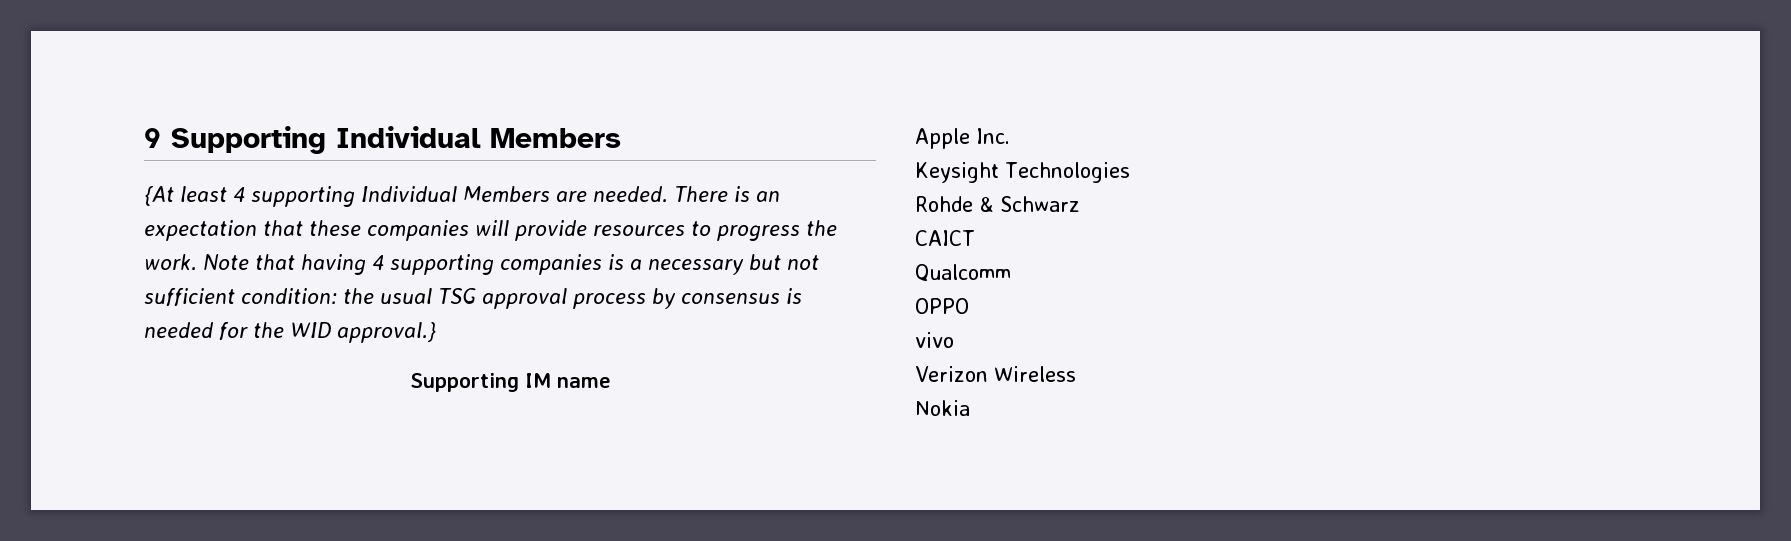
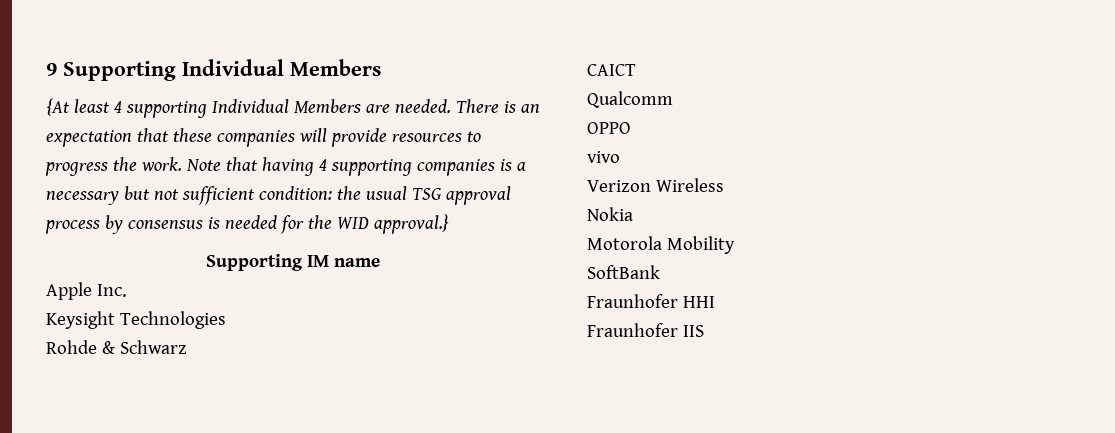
(970, 408) none -> [587,236,735,254] [587,265,660,279] [587,294,715,308] [587,323,704,337] // Motorola Mobility // SoftBank // Fraunhofer HHI // Fraunhofer IIS

